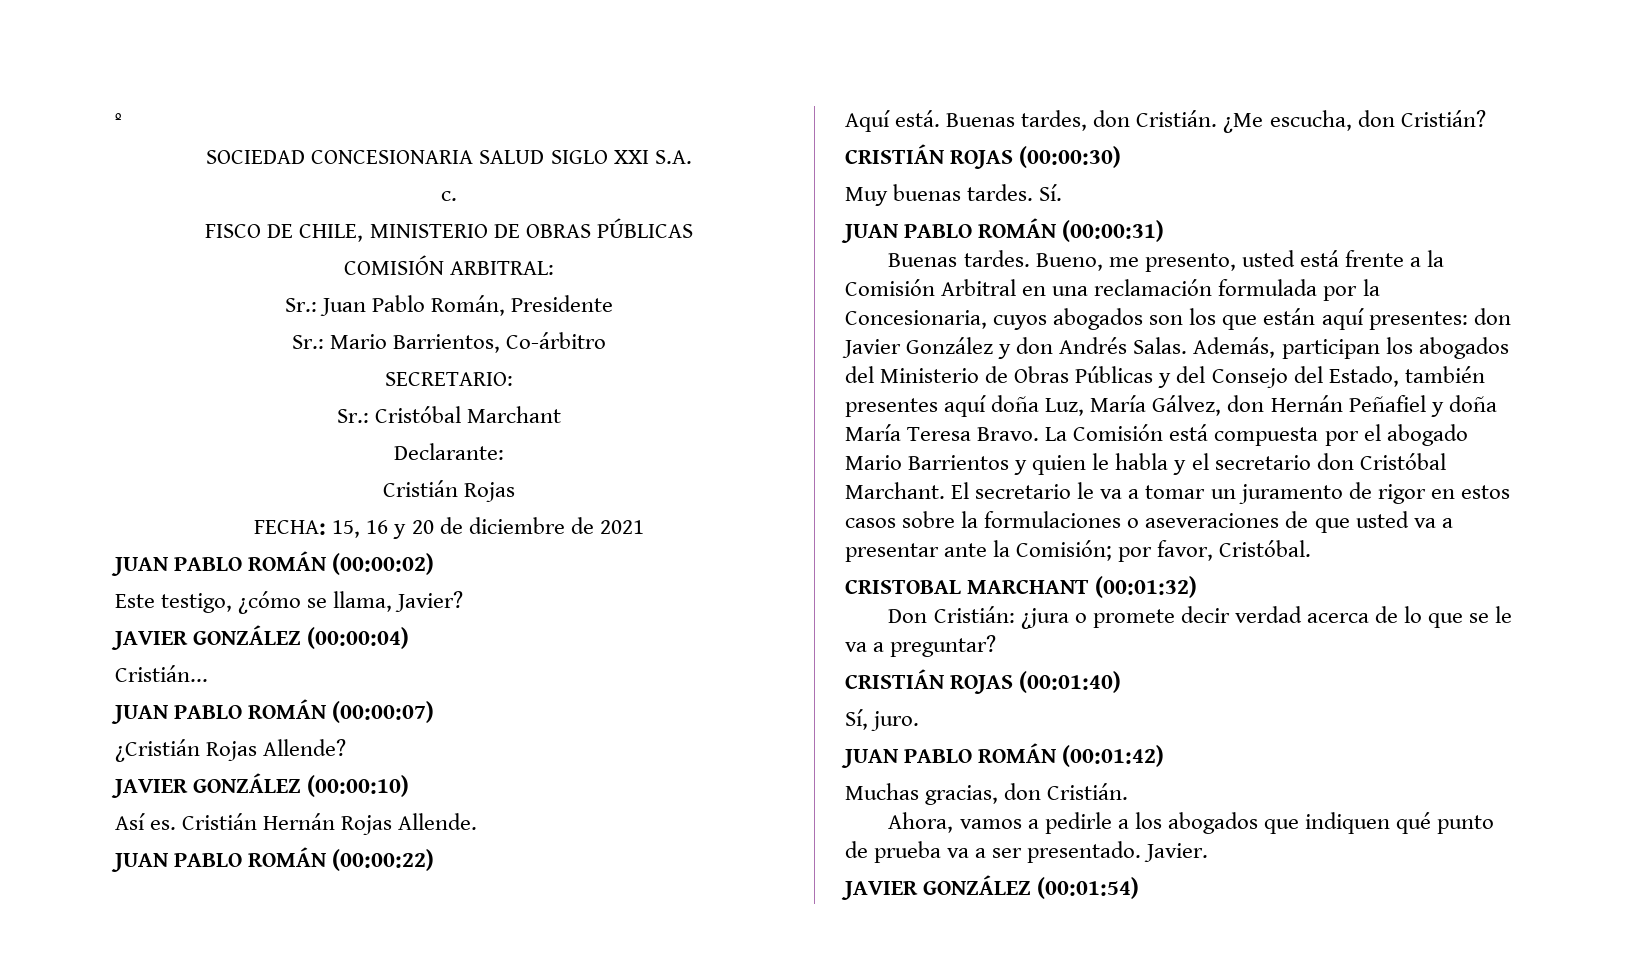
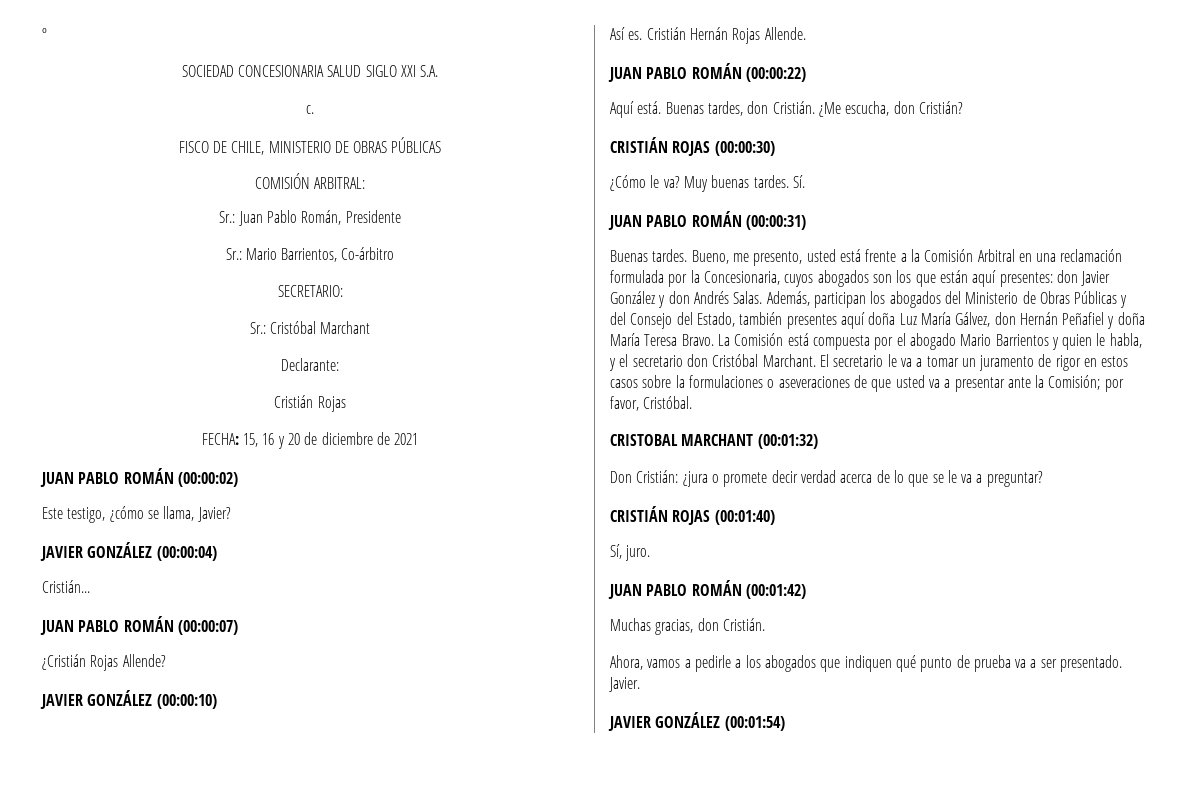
(1122, 157) none -> [610,175,680,191] ¿Cómo le va?
[1045,398,1085,416] Luz, -> [899,313,917,325] Luz
[1115,453,1169,470] habla -> [1109,333,1142,348] habla,

